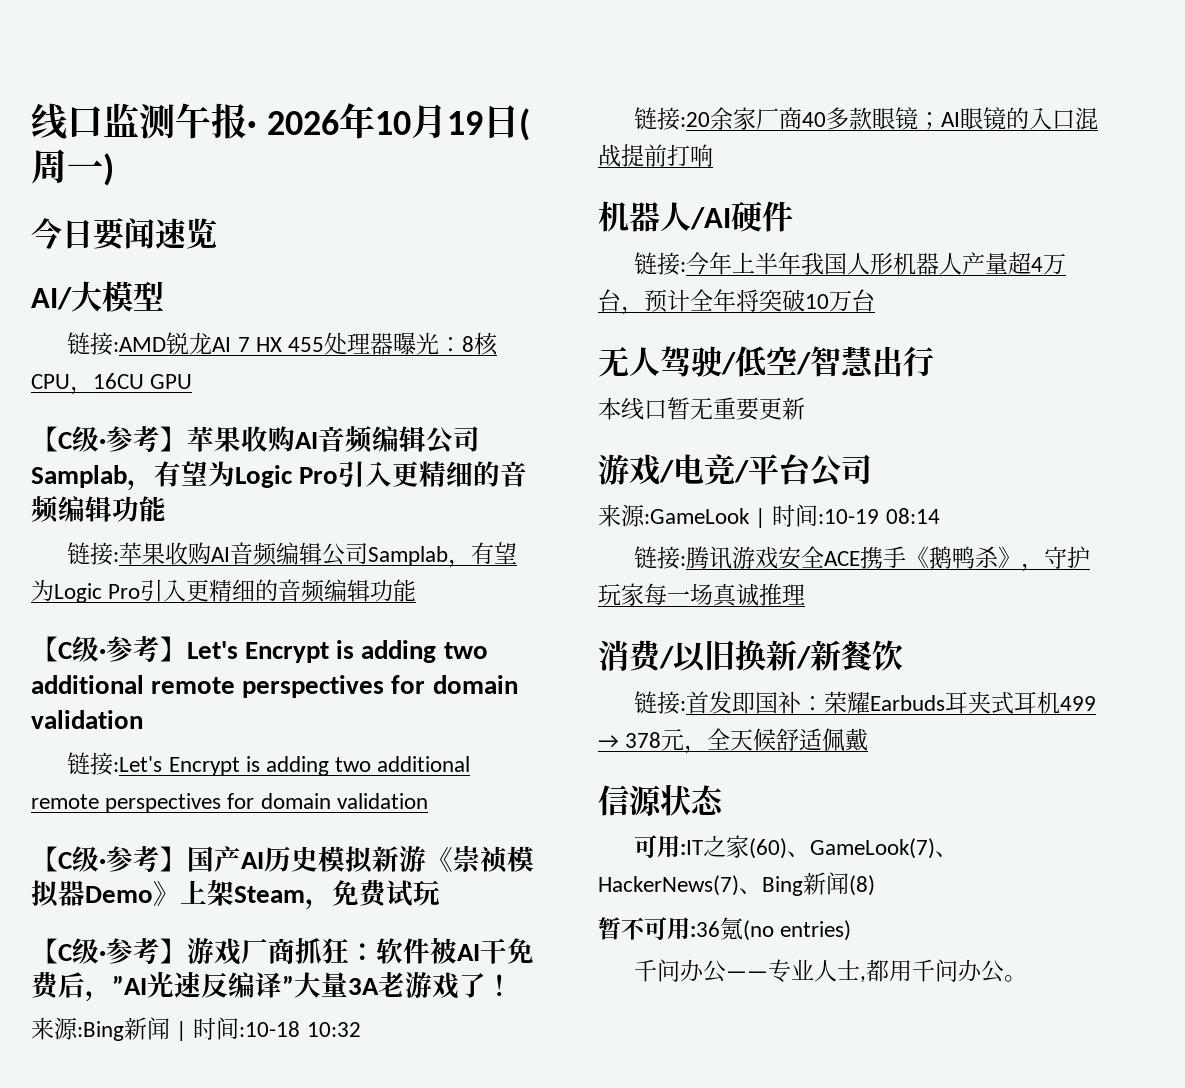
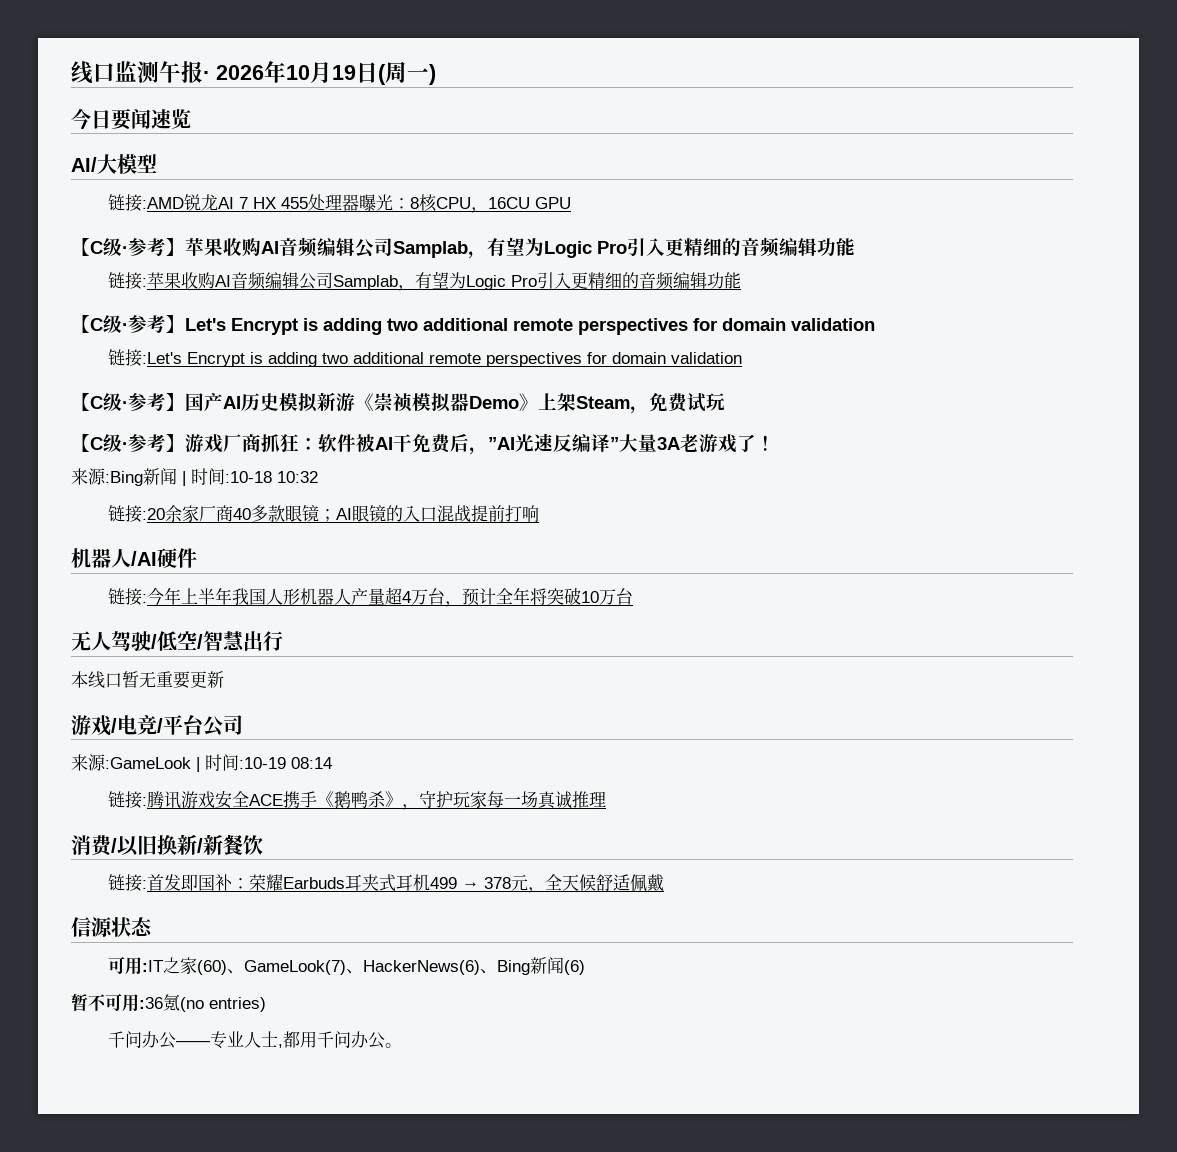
[598,875,739,896] HackerNews(7) -> [363,960,481,975] HackerNews(6)
[849,875,875,896] (8) -> [564,960,586,975] (6)

